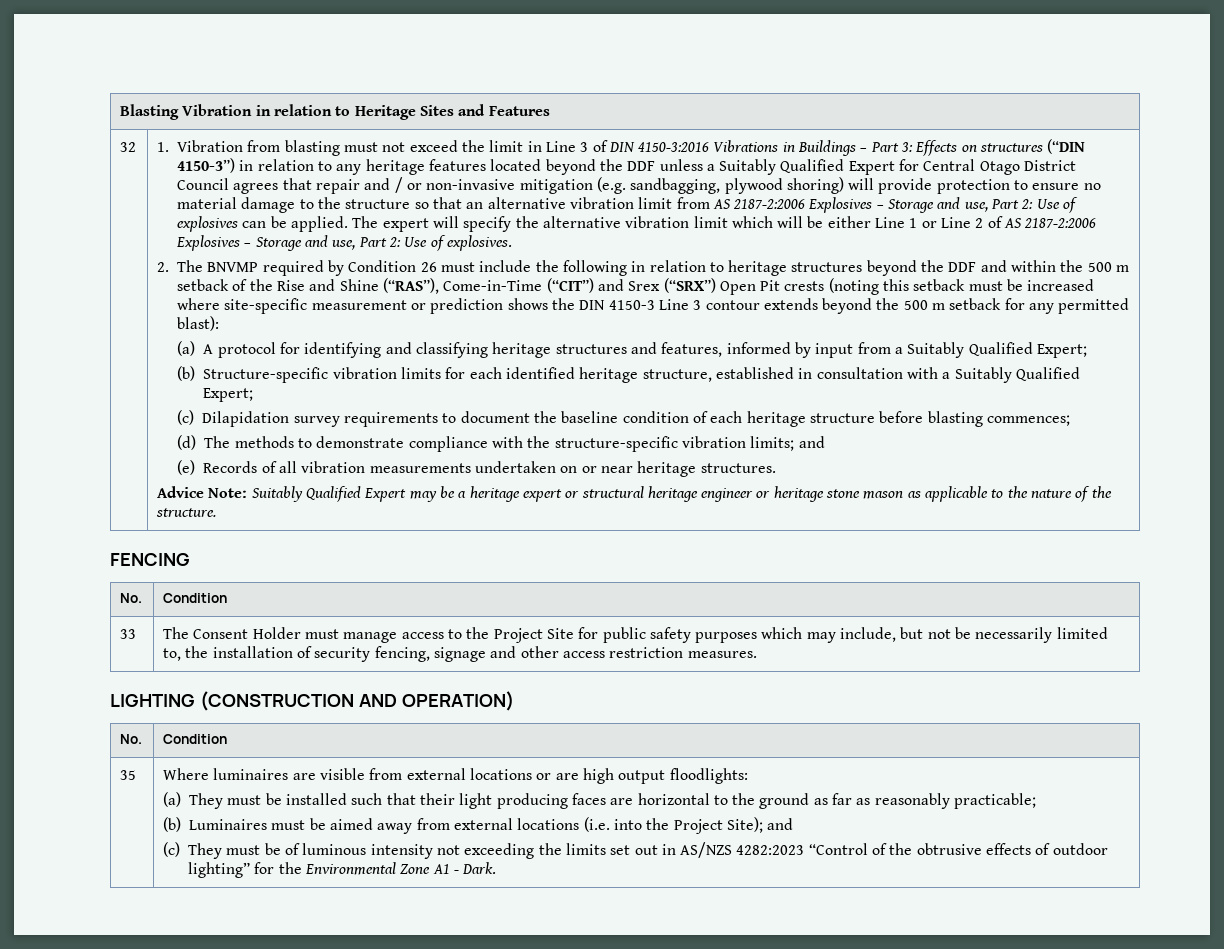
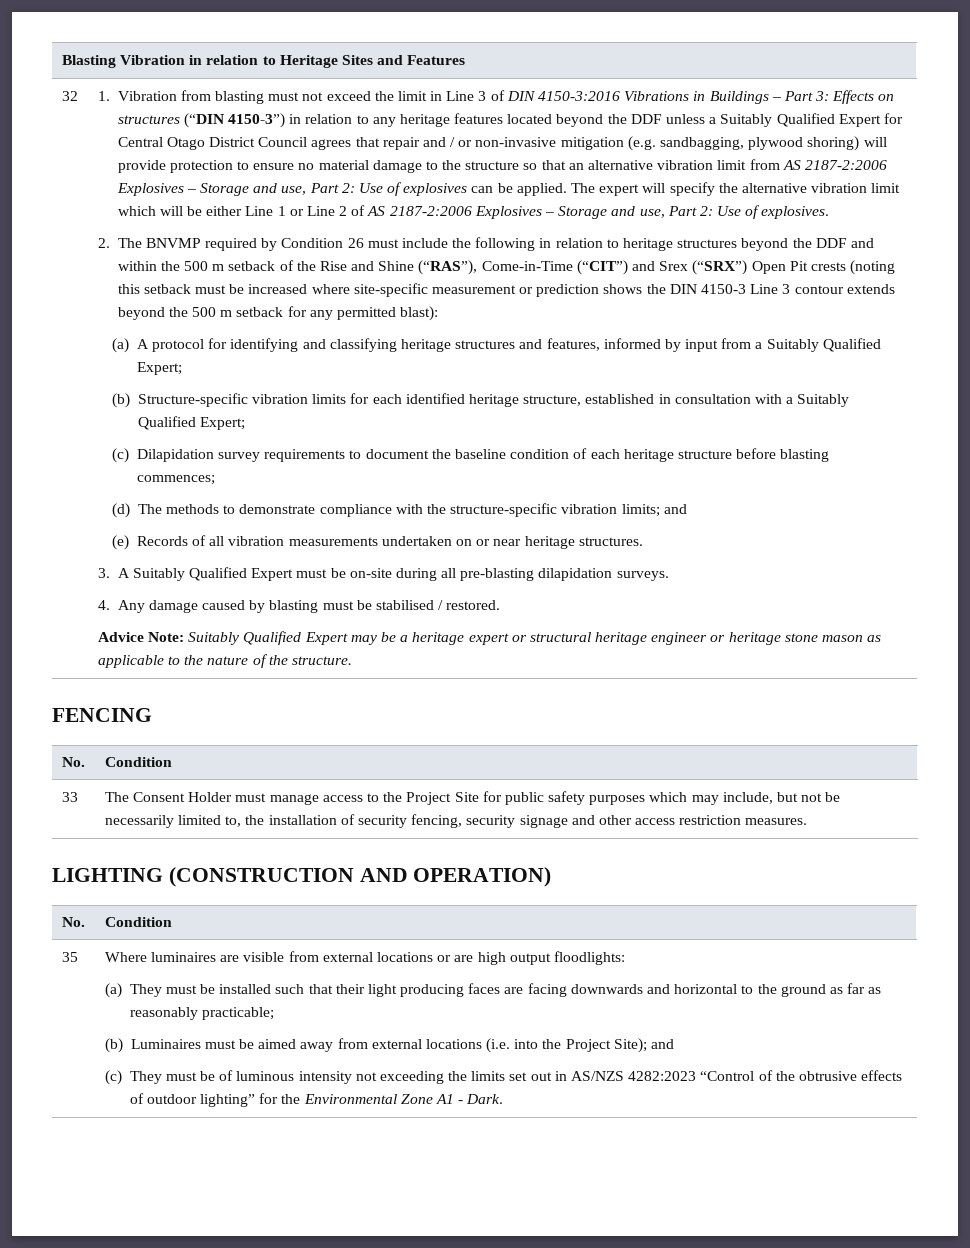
(776, 468) none -> [97,567,669,581] [97,600,501,613] // 3. A Suitably Qualified Expert must be on-site during all pre-blasting dilapidation surveys. // 4. Any damage caused by blasting must be stabilised / restored.
(430, 654) none -> [466,815,516,828] security
(634, 801) none -> [527,983,670,997] facing downwards and

